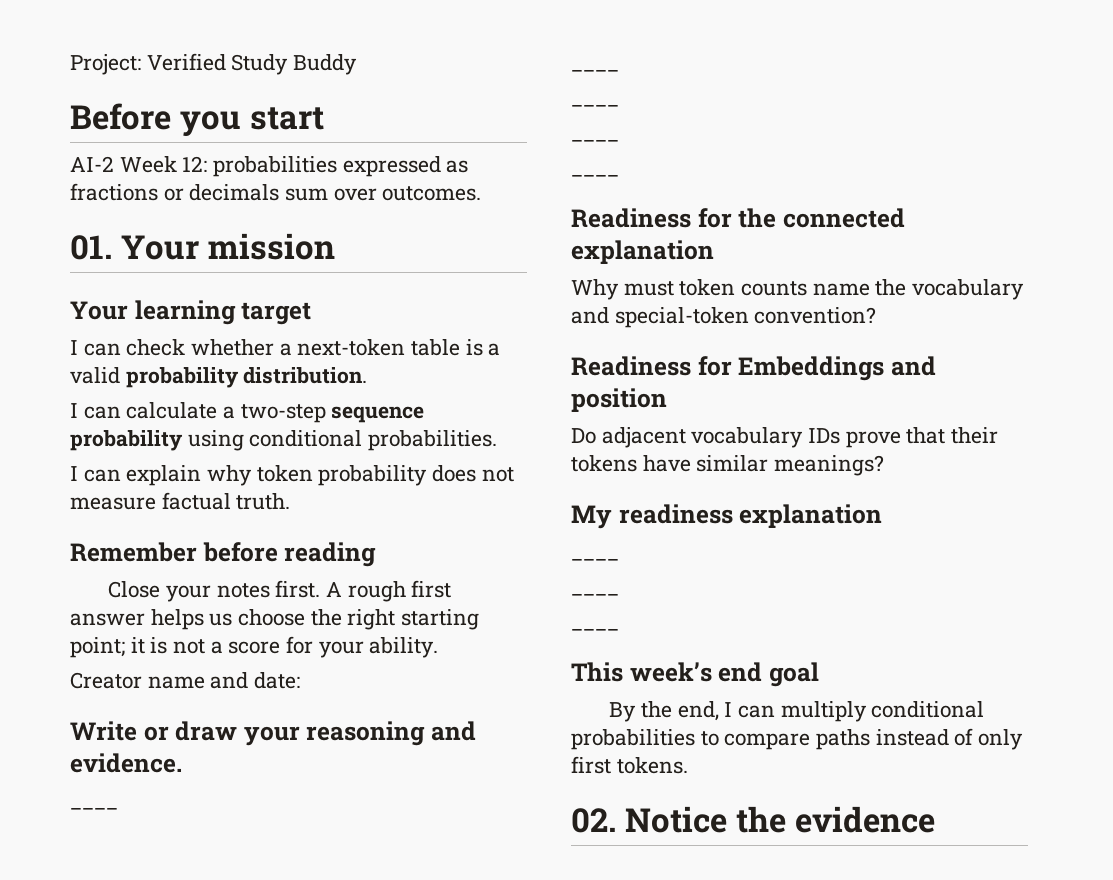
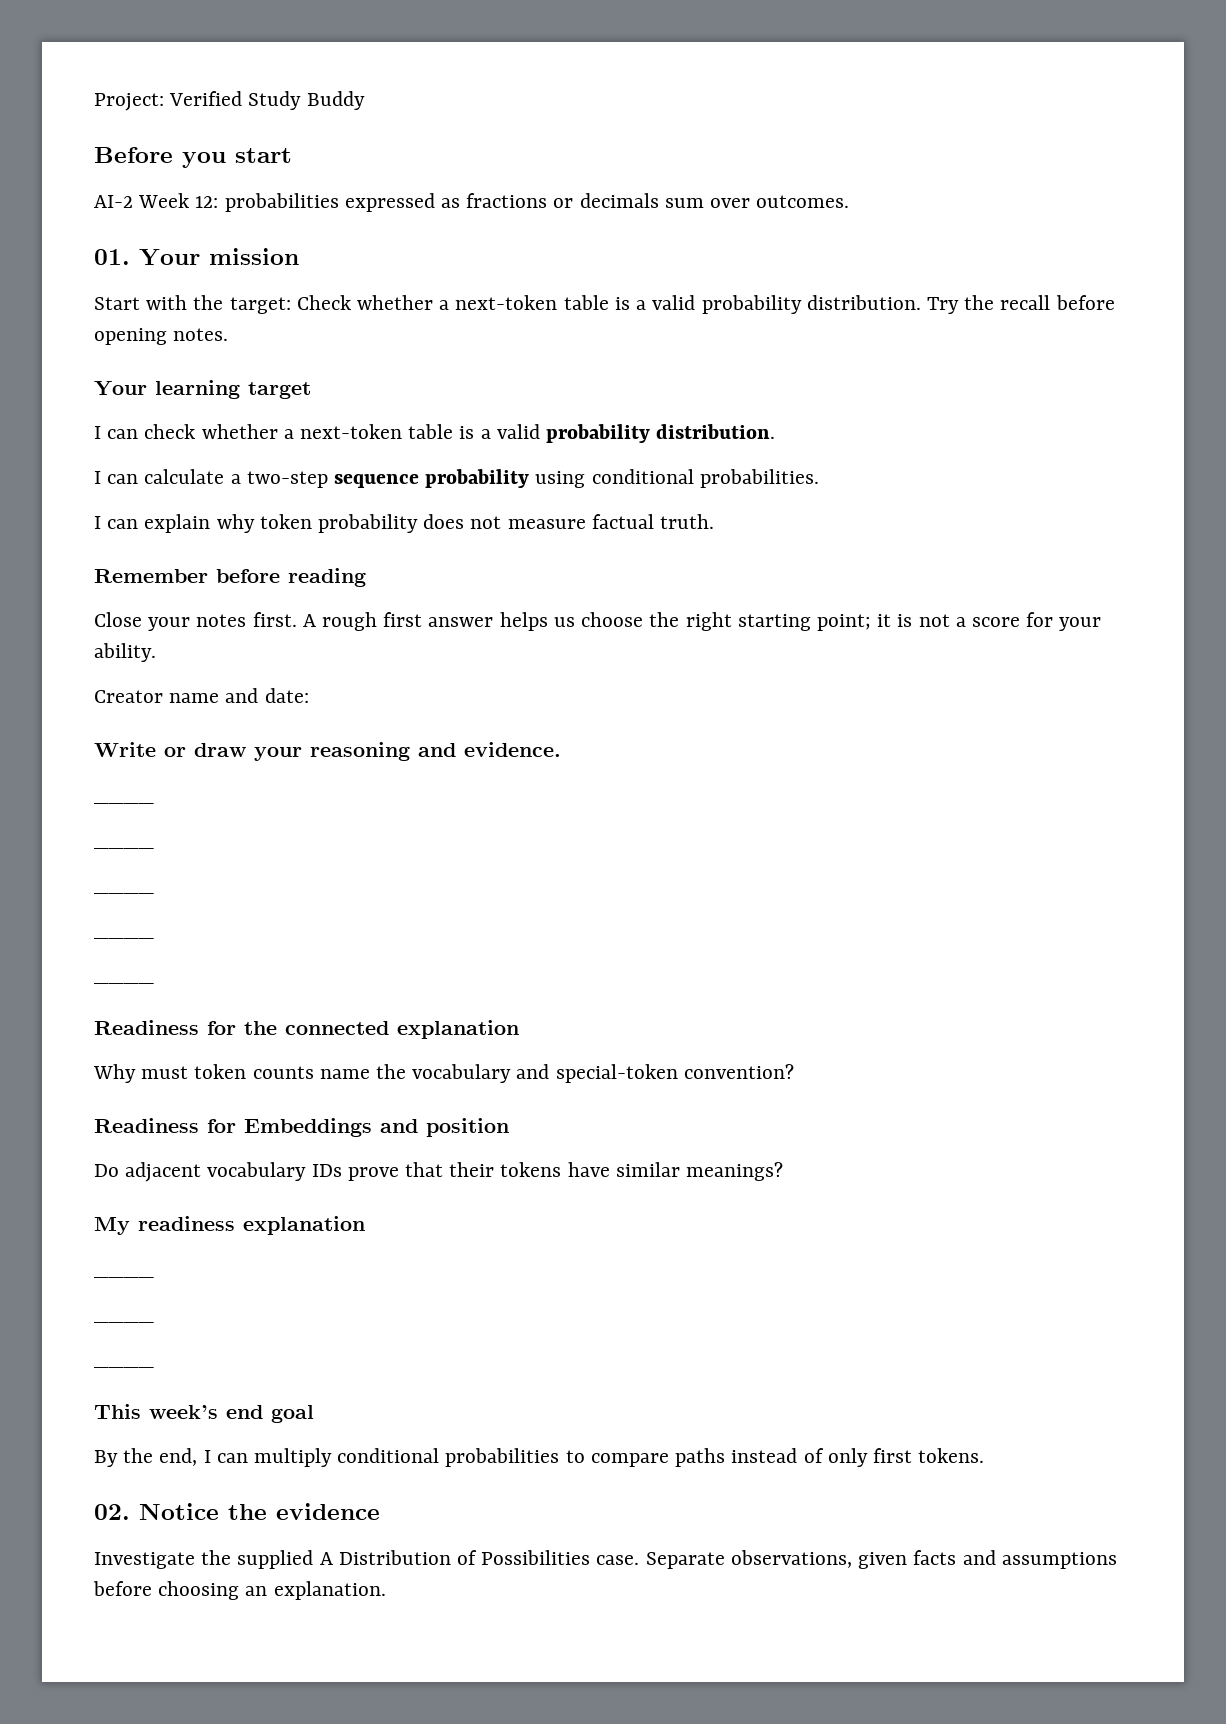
(335, 246) none -> [94,295,1115,314] [94,328,229,345] // Start with the target: Check whether a next-token table is a valid probability distribution. Try the recall before opening notes.
(935, 819) none -> [94,1550,1117,1569] [93,1581,386,1600] // Investigate the supplied A Distribution of Possibilities case. Separate observations, given facts and assumptions before choosing an explanation.

